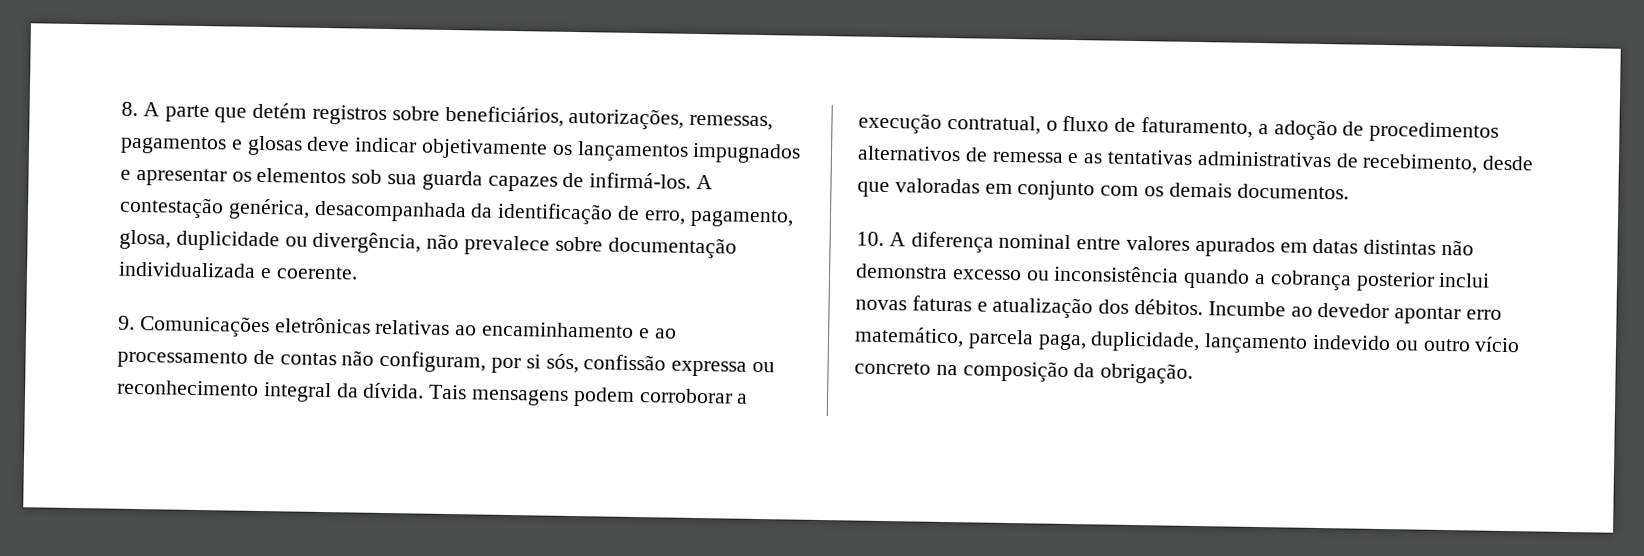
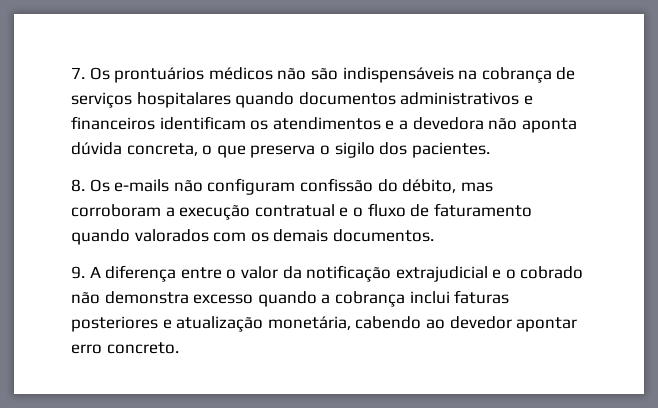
[121,101,774,131] [120,135,802,164] [120,167,714,192] [119,196,794,228] [119,229,737,259] [118,261,358,280] [118,315,677,339] [117,349,776,377] [117,379,749,407] [858,112,1500,143] [857,145,1535,174] [857,178,1096,201] 8. A parte que detém registros sobre beneficiários, autorizações, remessas, pagamentos e glosas deve indicar objetivamente os lançamentos impugnados e apresentar os elementos sob sua guarda capazes de infirmá-los. A contestação genérica, desacompanhada da identificação de erro, pagamento, glosa, duplicidade ou divergência, não prevalece sobre documentação individualizada e coerente. // 9. Comunicações eletrônicas relativas ao encaminhamento e ao processamento de contas não configuram, por si sós, confissão expressa ou reconhecimento integral da dívida. Tais mensagens podem corroborar a execução contratual, o fluxo de faturamento, a adoção de procedimentos alternativos de remessa e as tentativas administrativas de recebimento, desde que valoradas em conjunto -> [71,67,576,83] [71,92,533,108] [71,116,577,133] [71,142,490,158] [71,178,493,195] [71,203,532,220] [71,229,209,245] 7. Os prontuários médicos não são indispensáveis na cobrança de serviços hospitalares quando documentos administrativos e financeiros identificam os atendimentos e a devedora não aponta dúvida concreta, o que preserva o sigilo dos pacientes. // 8. Os e-mails não configuram confissão do débito, mas corroboram a execução contratual e o fluxo de faturamento quando valorados
[856,231,884,246] 10. -> [71,266,85,279] 9.
[998,233,1437,258] nominal entre valores apurados em datas distintas -> [180,265,584,282] entre o valor da notificação extrajudicial e o cobrado
[1025,265,1180,283] ou inconsistência -> (254, 299) none
[1355,271,1491,292] [855,295,1503,325] [854,326,1521,354] [854,360,1194,384] posterior inclui novas faturas e atualização dos débitos. Incumbe ao devedor apontar erro matemático, parcela paga, duplicidade, lançamento indevido ou outro vício concreto na composição da obrigação. -> [409,290,510,304] [71,316,578,332] [71,342,179,354] inclui faturas posteriores e atualização monetária, cabendo ao devedor apontar erro concreto.

